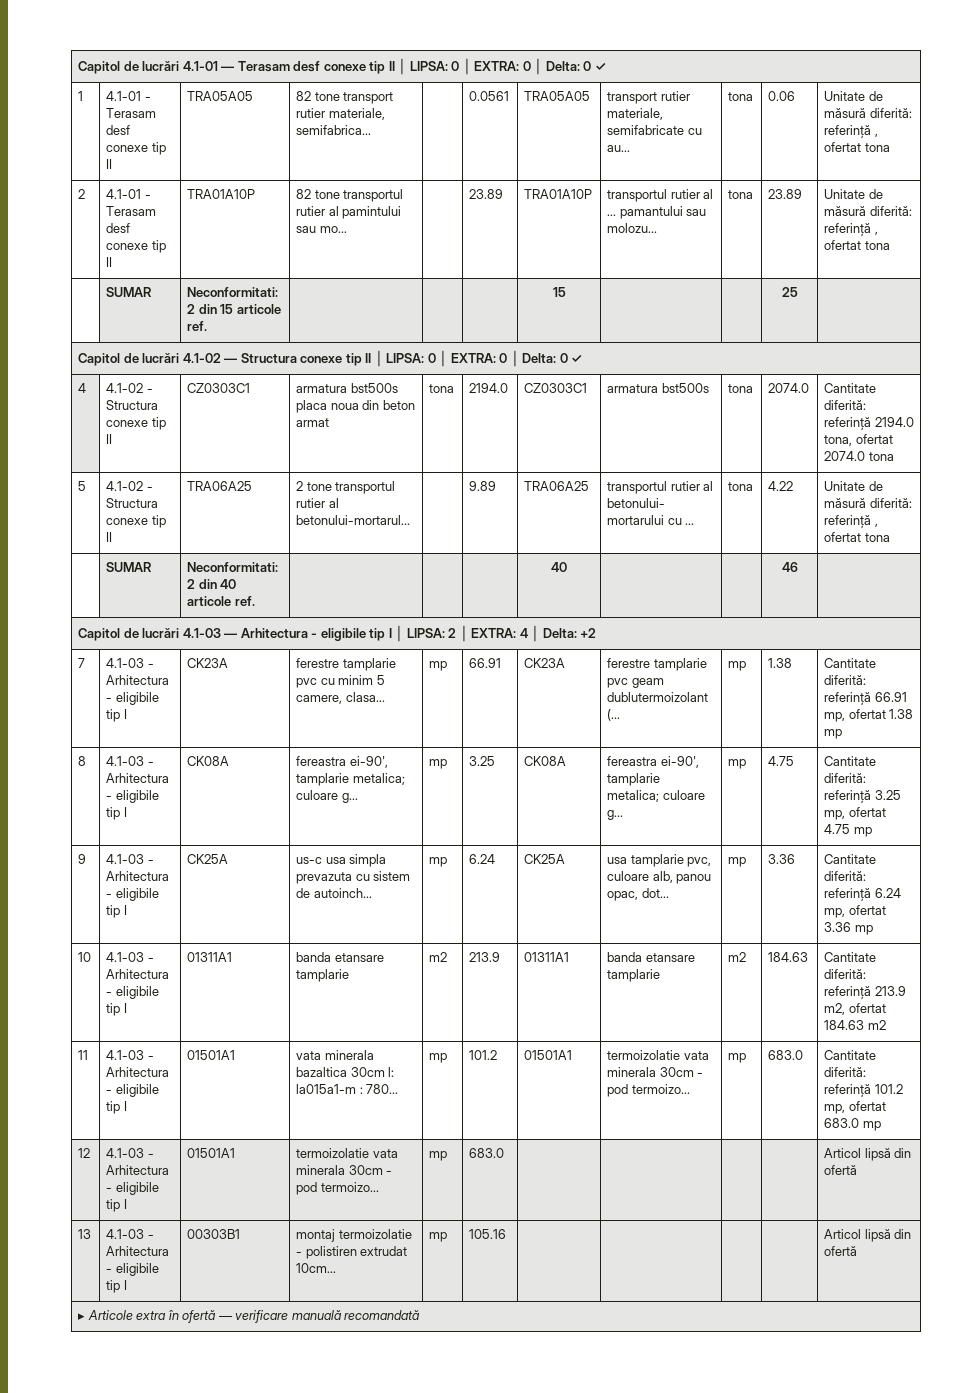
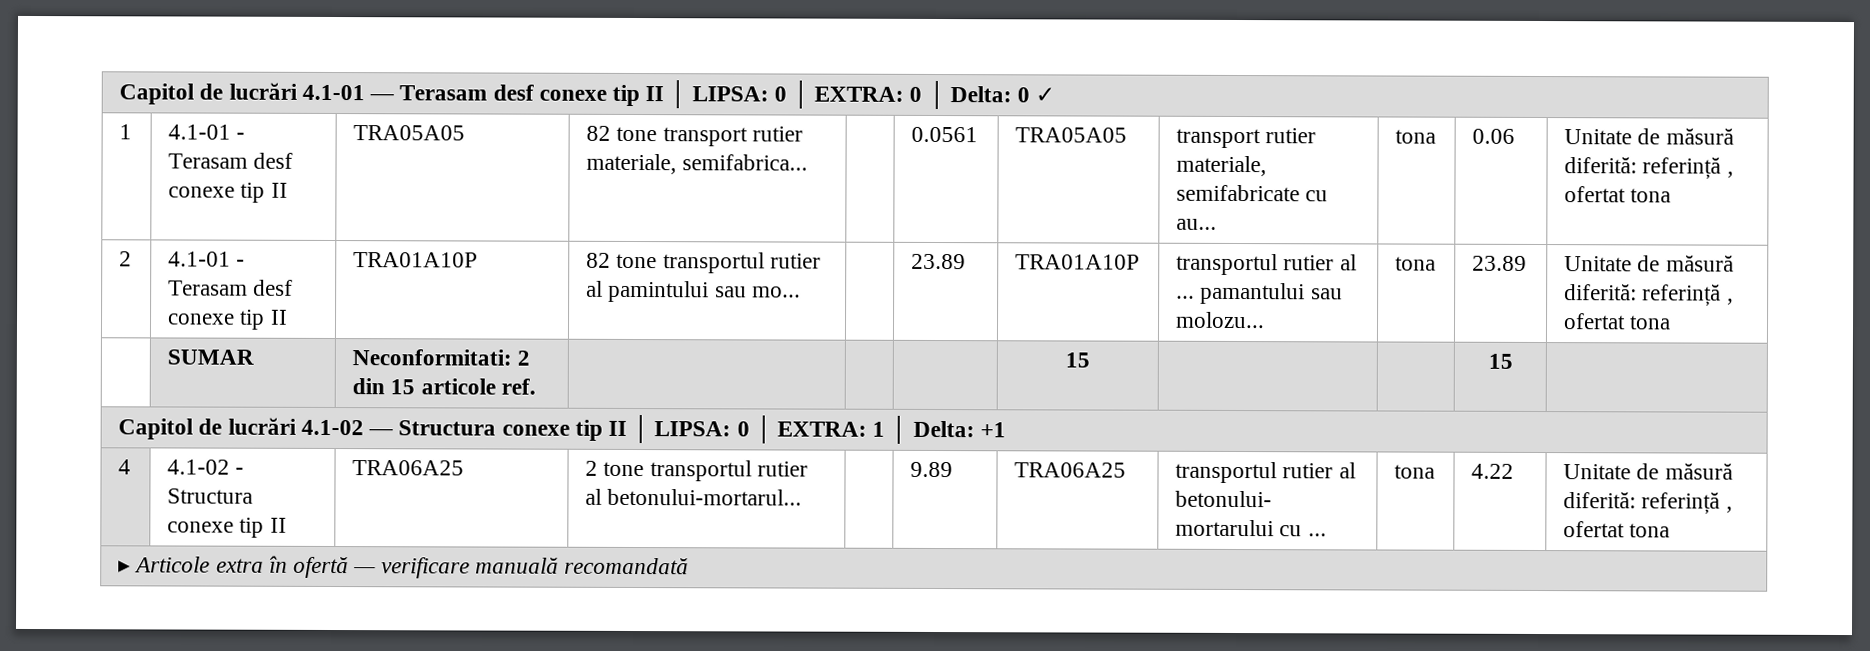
[781,287,798,297] 25 -> [1487,353,1513,369] 15
[499,350,583,367] 0 │ Delta: 0 ✓ -> [872,415,1006,444] 1 │ Delta: +1
[187,383,251,393] [296,383,398,393] [296,400,415,413] [296,418,330,427] [429,384,455,393] [469,383,509,393] [524,383,588,393] [607,383,709,393] [728,384,754,393] [768,383,810,393] [824,383,877,393] [824,400,867,410] [824,417,914,431] [824,434,893,446] [824,451,894,461] [78,481,87,491] [106,481,153,491] [106,498,159,508] [106,515,166,528] [106,532,113,542] | CZ0303C1 | armatura bst500s placa noua din beton armat | tona | 2194.0 | CZ0303C1 | armatura bst500s | tona | 2074.0 | Cantitate diferită: referință 2194.0 tona, ofertat 2074.0 tona // 5 | 4.1-02 - Structura conexe tip II -> (287, 525) none
[106,562,153,572] [187,562,279,572] [187,579,237,589] [187,596,255,606] [551,562,567,572] [781,562,798,572] [78,625,597,642] [78,658,86,668] [106,658,154,668] [106,675,170,685] [106,692,159,705] [106,709,127,722] [187,658,229,668] [296,658,396,671] [296,675,385,688] [296,692,385,704] [429,661,448,671] [469,658,502,668] [524,658,566,668] [607,658,707,671] [607,678,664,688] [607,692,709,702] [607,709,621,721] [728,661,747,671] [768,658,793,668] [824,658,877,668] [824,675,867,685] [824,692,907,706] [824,709,914,722] [824,729,843,739] [78,756,87,766] [106,756,154,766] [106,773,170,783] [106,790,159,803] [106,807,127,820] [187,756,230,766] [296,756,388,768] [296,773,405,786] [296,790,358,803] [429,759,448,769] [469,756,496,766] [524,756,567,766] [607,756,699,768] [607,773,661,786] [607,790,705,802] [607,810,624,820] [728,759,747,769] [768,756,795,766] [824,756,877,766] [824,773,867,783] [824,790,901,804] [824,807,886,820] [824,824,872,837] [78,854,87,864] [106,854,154,864] [106,871,170,881] [106,888,159,901] [106,905,127,918] [187,854,229,864] [296,854,387,867] [296,871,411,884] [296,888,372,898] [429,857,448,867] [469,854,496,864] [524,854,566,864] [607,854,712,867] [607,871,712,884] [607,888,669,901] [728,857,747,867] [768,854,796,864] [824,854,877,864] [824,871,867,881] [824,888,901,902] [824,905,886,918] [824,922,873,935] [78,952,92,962] [106,952,154,962] [106,969,170,979] [106,986,159,999] [106,1003,127,1016] [187,952,233,962] [296,952,384,962] [296,969,350,982] [429,952,448,962] [469,952,501,962] [524,952,570,962] [607,952,695,962] [607,969,661,982] [728,952,747,962] [768,952,809,962] [824,952,877,962] [824,969,867,979] [824,986,906,1000] [824,1003,886,1015] [824,1020,886,1030] [78,1050,89,1060] [106,1050,154,1060] [106,1067,170,1077] [106,1084,159,1097] [106,1101,127,1114] [187,1050,236,1060] [296,1050,374,1060] [296,1067,395,1077] [296,1084,399,1094] [429,1053,448,1063] [469,1050,498,1060] [524,1050,573,1060] [607,1050,709,1060] [607,1067,704,1077] [607,1084,690,1097] [728,1053,747,1063] [768,1050,804,1060] [824,1050,877,1060] [824,1067,867,1077] [824,1084,903,1098] [824,1101,886,1114] [824,1118,881,1131] [78,1148,91,1158] [106,1148,154,1158] [106,1165,170,1175] [106,1182,159,1195] [106,1199,127,1212] [187,1148,236,1158] [296,1148,398,1158] [296,1165,393,1175] [296,1182,379,1195] [429,1151,448,1161] [469,1148,505,1158] [824,1148,912,1161] [824,1165,858,1175] [78,1229,92,1239] [106,1229,154,1239] [106,1246,170,1256] [106,1263,159,1276] [106,1280,127,1293] [187,1229,241,1239] [296,1229,412,1242] [296,1246,408,1259] [296,1263,337,1273] [429,1232,448,1242] [469,1229,507,1239] [824,1229,912,1242] [824,1246,858,1256] // | SUMAR | Neconformitati: 2 din 40 articole ref. | | | | 40 | | | 46 | // Capitol de lucrări 4.1-03 — Arhitectura - eligibile tip I │ LIPSA: 2 │ EXTRA: 4 │ Delta: +2 // 7 | 4.1-03 - Arhitectura - eligibile tip I | CK23A | ferestre tamplarie pvc cu minim 5 camere, clasa... | mp | 66.91 | CK23A | ferestre tamplarie pvc geam dublutermoizolant (... | mp | 1.38 | Cantitate diferită: referință 66.91 mp, ofertat 1.38 mp // 8 | 4.1-03 - Arhitectura - eligibile tip I | CK08A | fereastra ei-90', tamplarie metalica; culoare g... | mp | 3.25 | CK08A | fereastra ei-90', tamplarie metalica; culoare g... | mp | 4.75 | Cantitate diferită: referință 3.25 mp, ofertat 4.75 mp // 9 | 4.1-03 - Arhitectura - eligibile tip I | CK25A | us-c usa simpla prevazuta cu sistem de autoinch... | mp | 6.24 | CK25A | usa tamplarie pvc, culoare alb, panou opac, dot... | mp | 3.36 | Cantitate diferită: referință 6.24 mp, ofertat 3.36 mp // 10 | 4.1-03 - Arhitectura - eligibile tip I | 01311A1 | banda etansare tamplarie | m2 | 213.9 | 01311A1 | banda etansare tamplarie | m2 | 184.63 | Cantitate diferită: referință 213.9 m2, ofertat 184.63 m2 // 11 | 4.1-03 - Arhitectura - eligibile tip I | 01501A1 | vata minerala bazaltica 30cm l: la015a1-m : 780... | mp | 101.2 | 01501A1 | termoizolatie vata minerala 30cm - pod termoizo... | mp | 683.0 | Cantitate diferită: referință 101.2 mp, ofertat 683.0 mp // 12 | 4.1-03 - Arhitectura - eligibile tip I | 01501A1 | termoizolatie vata minerala 30cm - pod termoizo... | mp | 683.0 | | | | | Articol lipsă din ofertă // 13 | 4.1-03 - Arhitectura - eligibile tip I | 00303B1 | montaj termoizolatie - polistiren extrudat 10cm... | mp | 105.16 | | | | | Articol lipsă din ofertă -> (1671, 530) none

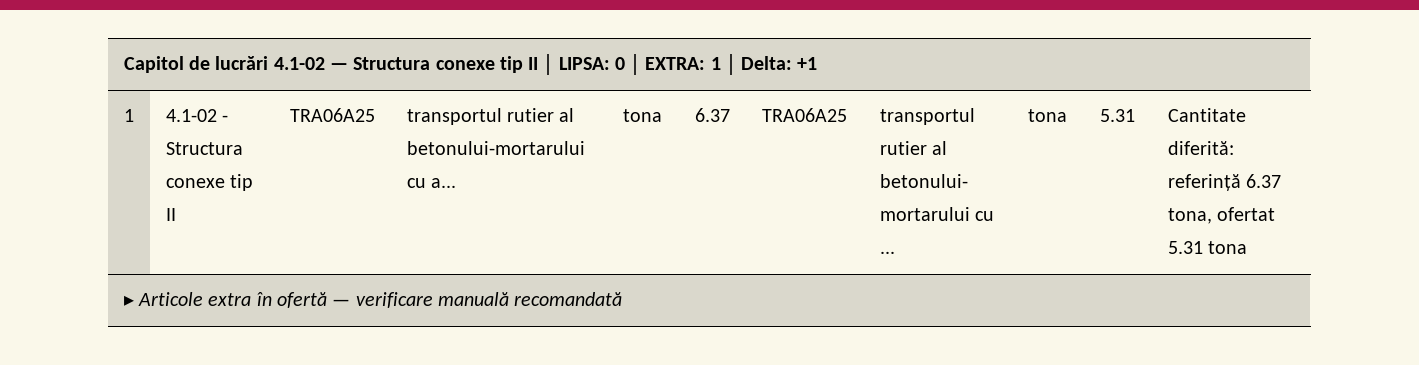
[119,80,1056,110] [119,124,133,140] [168,124,246,140] [168,152,294,169] [168,182,288,203] [353,125,466,141] [586,125,803,147] [586,153,809,175] [911,126,979,143] [1015,127,1128,143] [1176,128,1317,149] [1176,155,1268,177] [1176,184,1329,202] [1176,218,1218,230] [1395,129,1437,144] [1472,128,1516,144] [1564,128,1734,145] [1564,157,1734,180] [1564,186,1672,203] [119,251,133,267] [168,251,246,267] [168,279,294,296] [167,309,288,330] [353,252,479,268] [586,252,821,274] [586,280,801,303] [911,253,967,270] [1015,254,1141,270] [1176,253,1357,276] [1176,282,1343,305] [1175,311,1266,329] [1395,256,1437,271] [1472,255,1528,271] [1564,255,1734,272] [1564,284,1734,307] [1563,313,1672,330] [167,349,255,365] [352,349,531,366] [352,378,536,395] [1065,352,1090,368] [1487,353,1513,369] [118,417,297,440] Capitol de lucrări 4.1-01 — Terasam desf conexe tip II │ LIPSA: 0 │ EXTRA: 0 │ Delta: 0 ✓ // 1 | 4.1-01 - Terasam desf conexe tip II | TRA05A05 | 82 tone transport rutier materiale, semifabrica... | | 0.0561 | TRA05A05 | transport rutier materiale, semifabricate cu au... | tona | 0.06 | Unitate de măsură diferită: referință , ofertat tona // 2 | 4.1-01 - Terasam desf conexe tip II | TRA01A10P | 82 tone transportul rutier al pamintului sau mo... | | 23.89 | TRA01A10P | transportul rutier al ... pamantului sau molozu... | tona | 23.89 | Unitate de măsură diferită: referință , ofertat tona // | SUMAR | Neconformitati: 2 din 15 articole ref. | | | | 15 | | | 15 | // Capitol de lucrări -> [123,56,269,73] Capitol de lucrări
[118,459,132,475] 4 -> [123,109,134,122] 1
[585,460,808,482] [585,488,803,506] [910,461,954,478] 2 tone transportul rutier al betonului-mortarul... | | 9.89 -> [406,108,575,125] [406,141,585,155] [406,178,457,188] [622,109,662,122] [694,108,730,122] transportul rutier al betonului-mortarului cu a... | tona | 6.37
[1471,463,1515,479] [1563,463,1733,480] [1563,492,1733,515] [1563,521,1626,538] 4.22 | Unitate de măsură diferită: referință , ofertat -> [1099,109,1135,122] [1167,108,1246,122] [1167,141,1234,155] [1167,174,1282,191] [1167,207,1276,224] [1167,241,1203,254] 5.31 | Cantitate diferită: referință 6.37 tona, ofertat 5.31

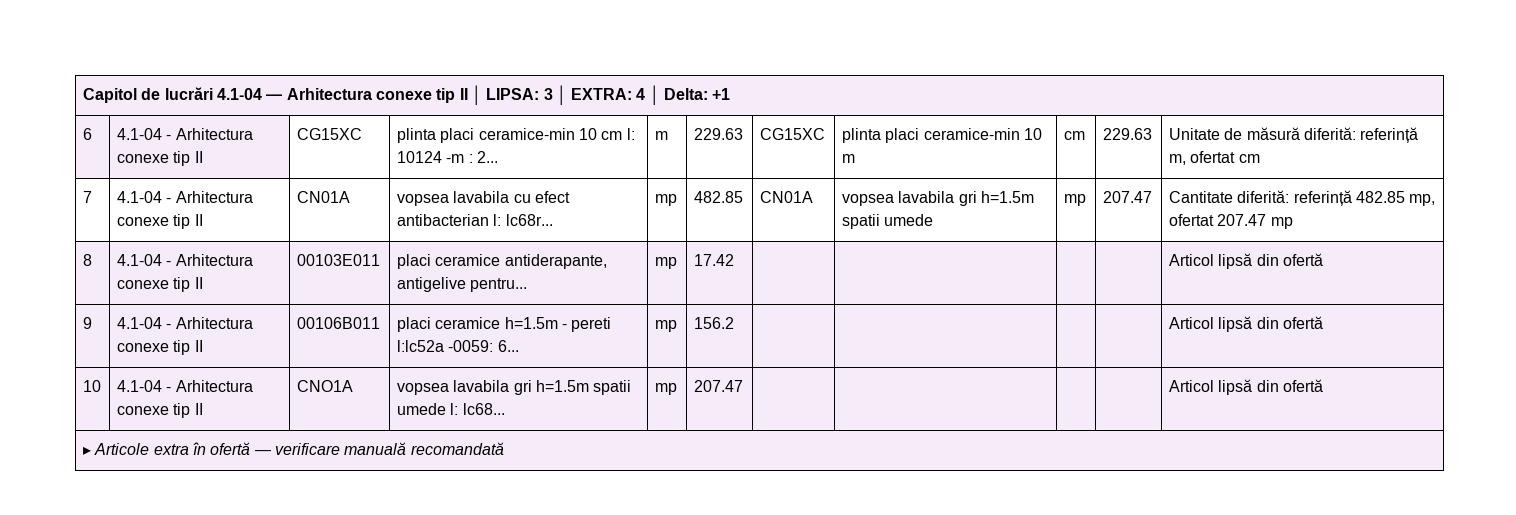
[273,57,431,70] 4.1-02 — Structura -> [216,88,372,100] 4.1-04 — Arhitectura
[614,57,625,70] 0 -> [543,88,553,100] 3
[710,57,721,70] 1 -> [636,88,646,100] 4
[123,109,134,122] [165,109,229,122] [165,142,243,155] [165,174,254,191] [165,208,176,221] [289,108,375,122] [406,108,575,125] [406,141,585,155] [406,178,457,188] [622,109,662,122] [694,108,730,122] [761,108,847,122] [879,108,975,125] [879,141,948,155] [879,174,968,188] [879,207,995,221] [879,251,895,254] [1027,109,1067,122] [1099,109,1135,122] [1167,108,1246,122] [1167,141,1234,155] [1167,174,1282,191] [1167,207,1276,224] [1167,241,1248,254] 1 | 4.1-02 - Structura conexe tip II | TRA06A25 | transportul rutier al betonului-mortarului cu a... | tona | 6.37 | TRA06A25 | transportul rutier al betonului- mortarului cu ... | tona | 5.31 | Cantitate diferită: referință 6.37 tona, ofertat 5.31 tona -> [82,128,92,140] [116,128,253,140] [116,151,203,166] [296,128,362,140] [396,128,635,143] [396,151,498,163] [654,131,668,140] [693,128,743,140] [759,128,825,140] [841,128,1042,143] [841,154,855,163] [1063,131,1085,140] [1102,128,1152,140] [1168,127,1419,143] [1168,151,1260,165] [82,191,92,203] [116,191,253,203] [116,214,203,229] [296,191,350,203] [396,191,570,206] [396,214,553,226] [654,194,677,206] [693,191,743,203] [759,191,813,203] [841,191,1034,206] [841,214,934,229] [1063,194,1086,206] [1102,191,1152,203] [1168,190,1436,206] [1168,214,1293,229] [82,254,92,266] [116,254,253,266] [116,277,203,292] [296,254,380,266] [396,254,607,269] [396,277,528,292] [654,257,677,269] [693,254,734,266] [1168,253,1323,269] [82,317,92,329] [116,317,253,329] [116,340,203,355] [296,317,380,329] [396,317,612,332] [396,340,519,352] [654,320,677,332] [693,317,734,329] [1168,316,1323,332] [82,380,101,392] [116,380,253,392] [116,403,203,418] [296,380,353,392] [396,380,632,395] [396,403,505,415] [654,383,677,395] [693,380,743,392] [1168,379,1323,395] 6 | 4.1-04 - Arhitectura conexe tip II | CG15XC | plinta placi ceramice-min 10 cm l: 10124 -m : 2... | m | 229.63 | CG15XC | plinta placi ceramice-min 10 m | cm | 229.63 | Unitate de măsură diferită: referință m, ofertat cm // 7 | 4.1-04 - Arhitectura conexe tip II | CN01A | vopsea lavabila cu efect antibacterian l: lc68r... | mp | 482.85 | CN01A | vopsea lavabila gri h=1.5m spatii umede | mp | 207.47 | Cantitate diferită: referință 482.85 mp, ofertat 207.47 mp // 8 | 4.1-04 - Arhitectura conexe tip II | 00103E011 | placi ceramice antiderapante, antigelive pentru... | mp | 17.42 | | | | | Articol lipsă din ofertă // 9 | 4.1-04 - Arhitectura conexe tip II | 00106B011 | placi ceramice h=1.5m - pereti l:lc52a -0059: 6... | mp | 156.2 | | | | | Articol lipsă din ofertă // 10 | 4.1-04 - Arhitectura conexe tip II | CNO1A | vopsea lavabila gri h=1.5m spatii umede l: lc68... | mp | 207.47 | | | | | Articol lipsă din ofertă

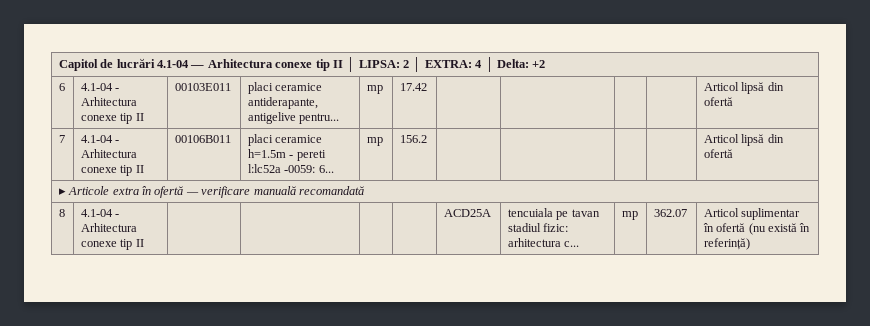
[543,88,553,100] 3 -> [403,60,410,68] 2
[712,88,731,100] +1 -> [532,60,546,68] +2
[296,128,362,140] [396,128,635,143] [396,151,498,163] [654,131,668,140] [693,128,743,140] [759,128,825,140] [841,128,1042,143] [841,154,855,163] [1063,131,1085,140] [1102,128,1152,140] [1168,127,1419,143] [1168,151,1260,165] [82,191,92,203] [116,191,253,203] [116,214,203,229] [296,191,350,203] [396,191,570,206] [396,214,553,226] [654,194,677,206] [693,191,743,203] [759,191,813,203] [841,191,1034,206] [841,214,934,229] [1063,194,1086,206] [1102,191,1152,203] [1168,190,1436,206] [1168,214,1293,229] [82,254,92,266] [116,254,253,266] [116,277,203,292] | CG15XC | plinta placi ceramice-min 10 cm l: 10124 -m : 2... | m | 229.63 | CG15XC | plinta placi ceramice-min 10 m | cm | 229.63 | Unitate de măsură diferită: referință m, ofertat cm // 7 | 4.1-04 - Arhitectura conexe tip II | CN01A | vopsea lavabila cu efect antibacterian l: lc68r... | mp | 482.85 | CN01A | vopsea lavabila gri h=1.5m spatii umede | mp | 207.47 | Cantitate diferită: referință 482.85 mp, ofertat 207.47 mp // 8 | 4.1-04 - Arhitectura conexe tip II -> (144, 117) none
[82,317,92,329] 9 -> [58,135,65,143] 7
[82,380,101,392] [116,380,253,392] [116,403,203,418] [296,380,353,392] [396,380,632,395] [396,403,505,415] [654,383,677,395] [693,380,743,392] [1168,379,1323,395] // 10 | 4.1-04 - Arhitectura conexe tip II | CNO1A | vopsea lavabila gri h=1.5m spatii umede l: lc68... | mp | 207.47 | | | | | Articol lipsă din ofertă -> (733, 153) none
(504, 448) none -> [58,209,65,217] [80,209,120,217] [80,223,137,232] [80,239,144,250] [443,209,491,217] [507,208,600,220] [507,223,569,232] [507,238,580,247] [621,211,638,220] [653,209,687,217] [703,208,801,220] [702,223,811,235] [703,238,750,250] // 8 | 4.1-04 - Arhitectura conexe tip II | | | | | ACD25A | tencuiala pe tavan stadiul fizic: arhitectura c... | mp | 362.07 | Articol suplimentar în ofertă (nu există în referință)

